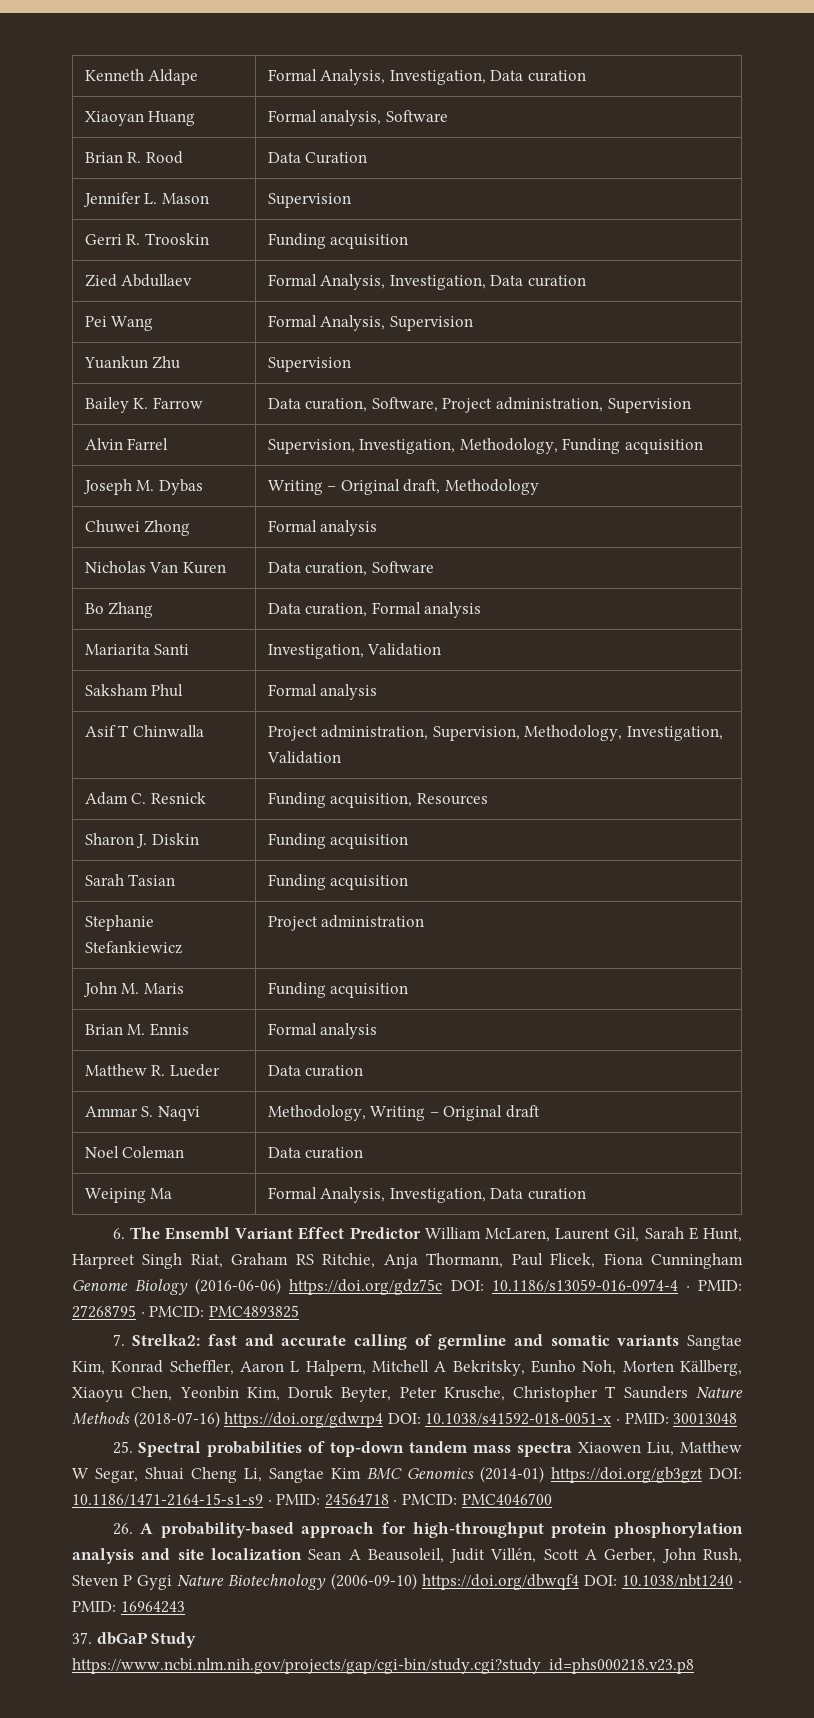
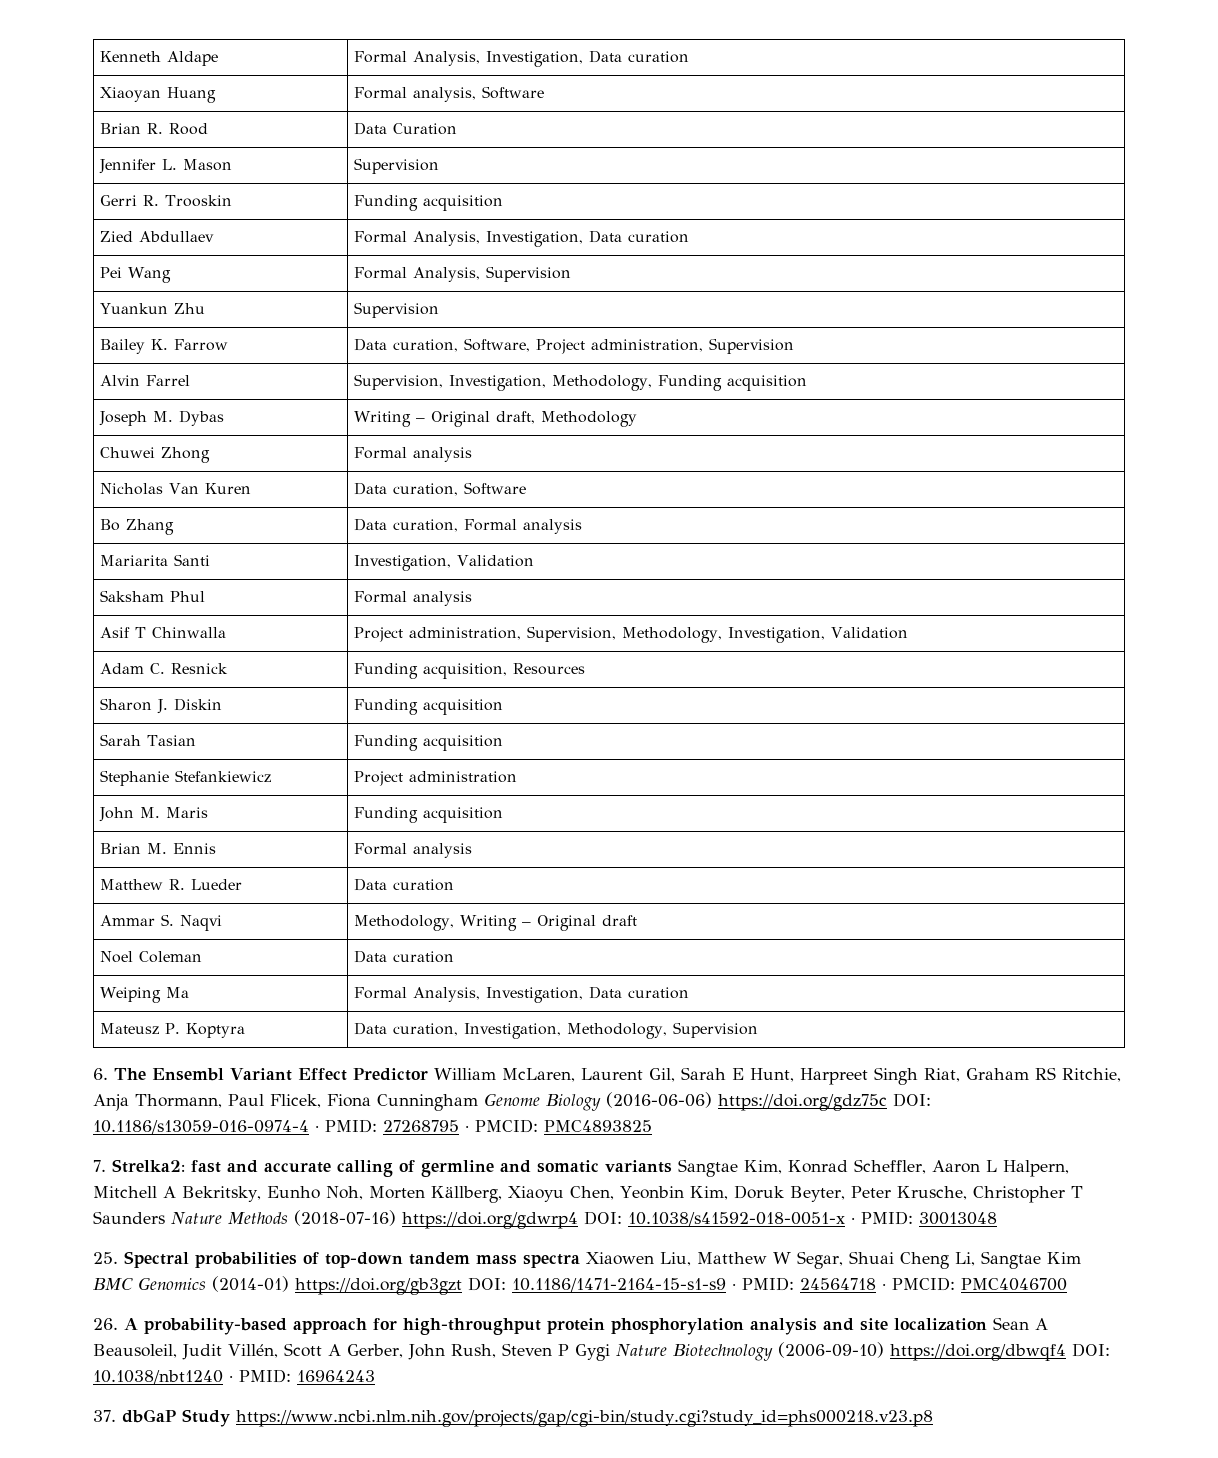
(587, 1194) none -> [100,1023,246,1038] [354,1022,759,1039] // Mateusz P. Koptyra | Data curation, Investigation, Methodology, Supervision

